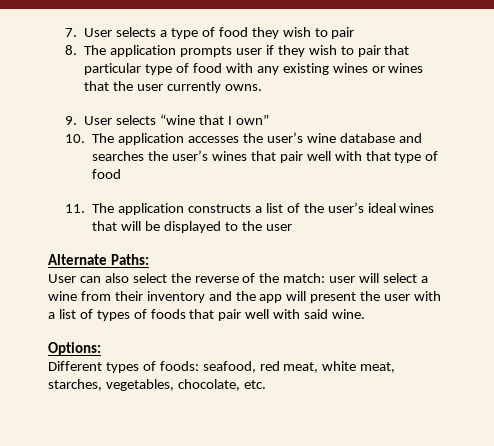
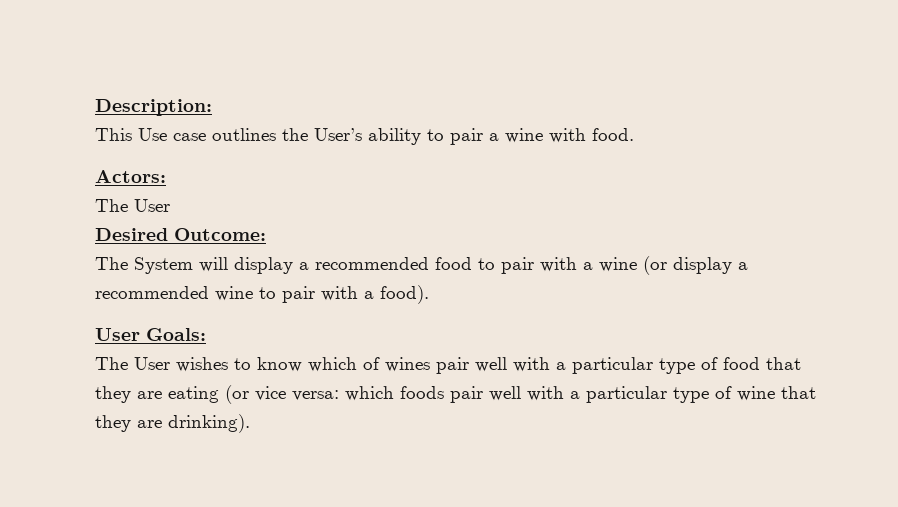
[64,27,355,39] [64,45,410,57] [84,63,424,75] [84,81,262,93] [64,114,269,125] [64,132,422,145] [92,150,439,163] [92,169,122,179] [64,202,435,215] [92,221,292,233] [48,254,149,265] [48,273,428,283] [48,291,442,303] [48,309,366,321] [48,342,101,356] [48,361,396,373] [48,379,266,391] 7. User selects a type of food they wish to pair // 8. The application prompts user if they wish to pair that particular type of food with any existing wines or wines that the user currently owns. // 9. User selects “wine that I own” // 10. The application accesses the user’s wine database and searches the user’s wines that pair well with that type of food // 11. The application constructs a list of the user’s ideal wines that will be displayed to the user // Alternate Paths: // User can also select the reverse of the match: user will select a wine from their inventory and the app will present the user with a list of types of foods that pair well with said wine. // Options: // Different types of foods: seafood, red meat, white meat, starches, vegetables, chocolate, etc. -> [95,99,212,116] [95,128,634,145] [95,170,166,183] [95,199,170,212] [95,228,266,241] [95,256,748,275] [95,285,429,304] [95,328,206,341] [95,357,801,374] [95,385,816,404] [95,414,250,433] Description: // This Use case outlines the User’s ability to pair a wine with food. // Actors: // The User // Desired Outcome: // The System will display a recommended food to pair with a wine (or display a recommended wine to pair with a food). // User Goals: // The User wishes to know which of wines pair well with a particular type of food that they are eating (or vice versa: which foods pair well with a particular type of wine that they are drinking).

